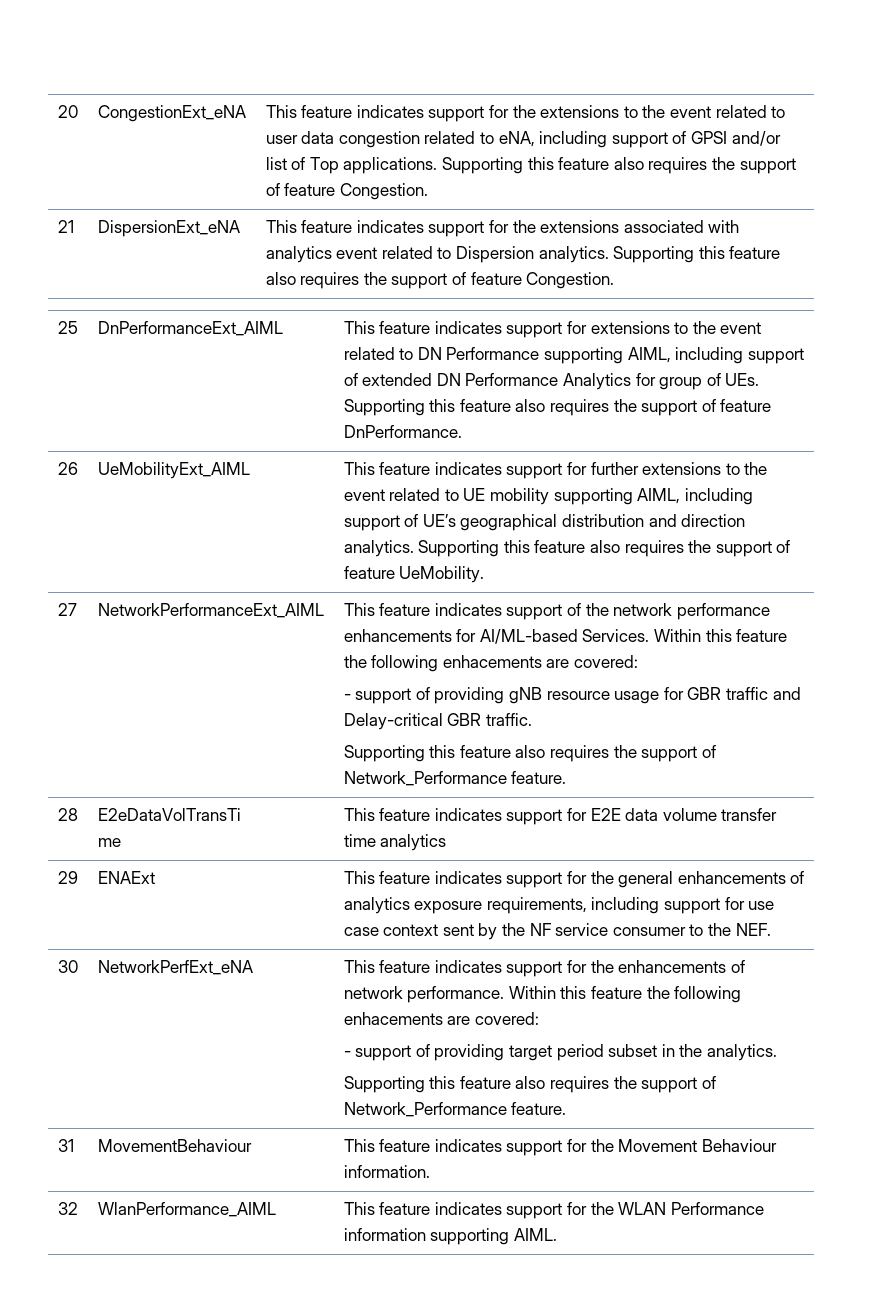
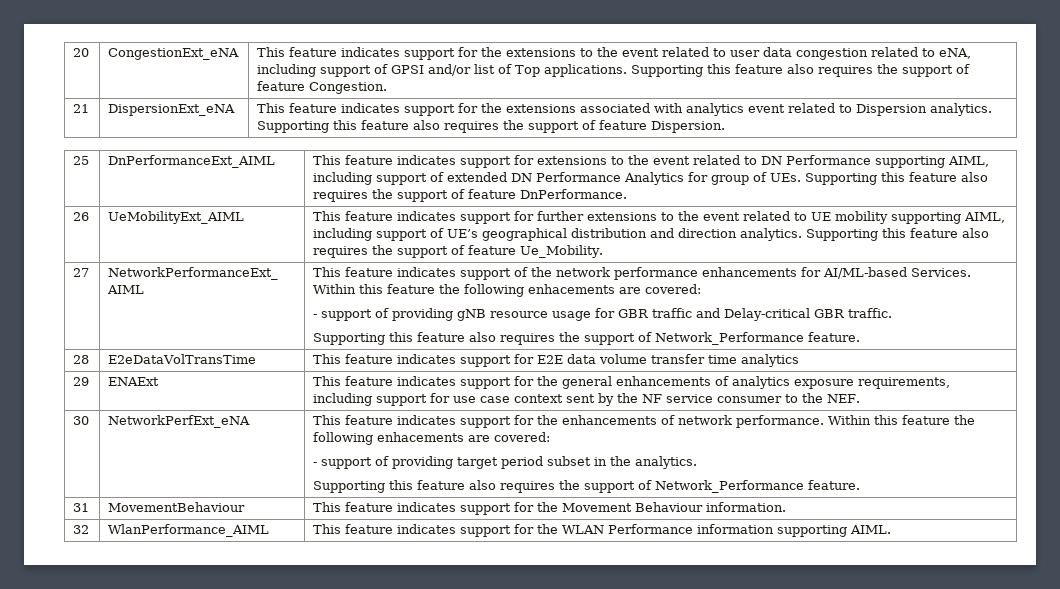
[526,272,615,289] Congestion. -> [651,121,726,133] Dispersion.
[399,566,485,583] UeMobility. -> [520,245,604,258] Ue_Mobility.
[97,808,241,821] [97,838,121,847] E2eDataVolTransTi // me -> [108,354,257,364] E2eDataVolTransTime

